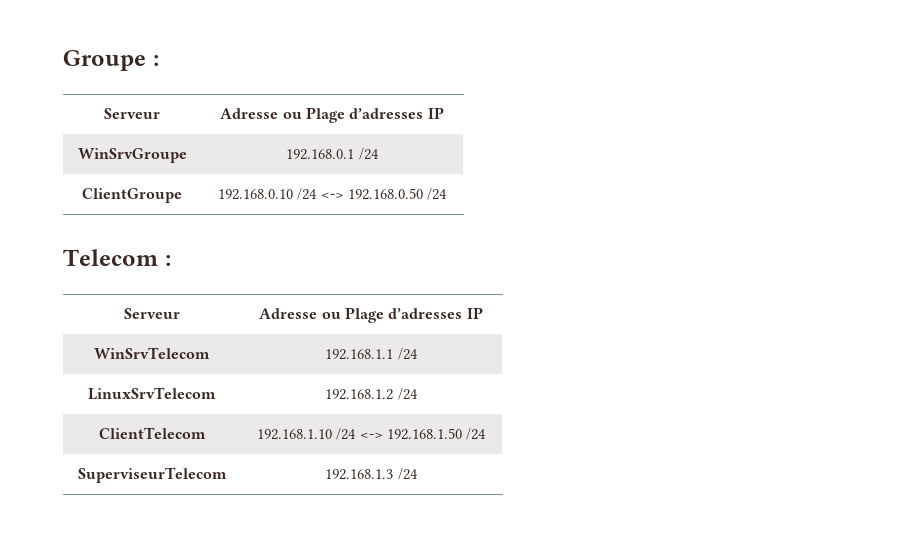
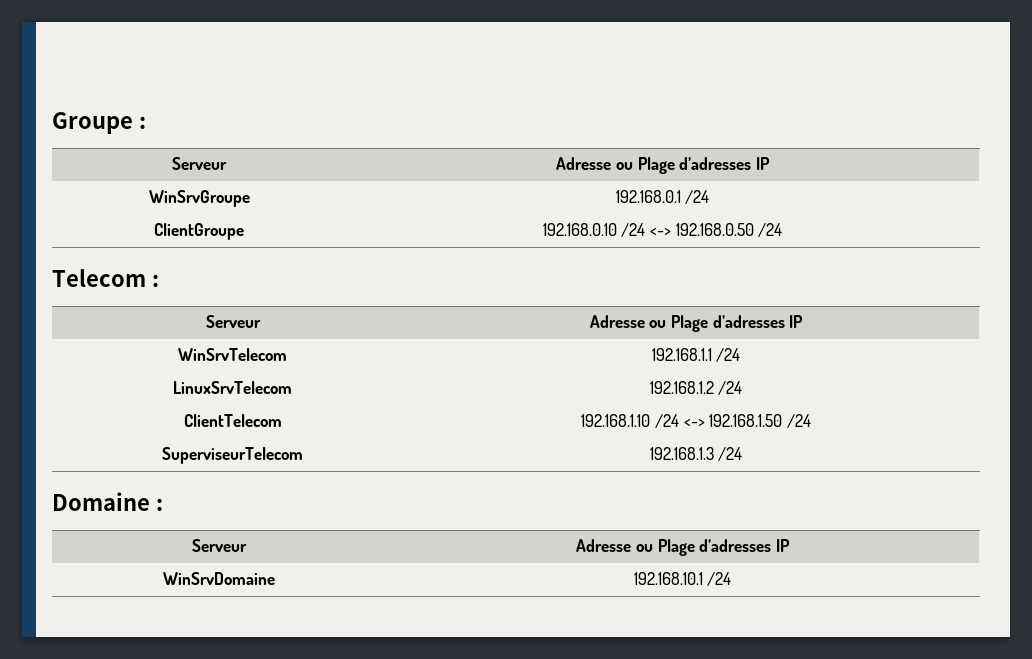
(418, 474) none -> [52,492,163,511] [192,539,247,552] [576,539,790,556] [163,572,275,585] [633,572,732,586] // Domaine : // Serveur | Adresse ou Plage d’adresses IP // WinSrvDomaine | 192.168.10.1 /24

